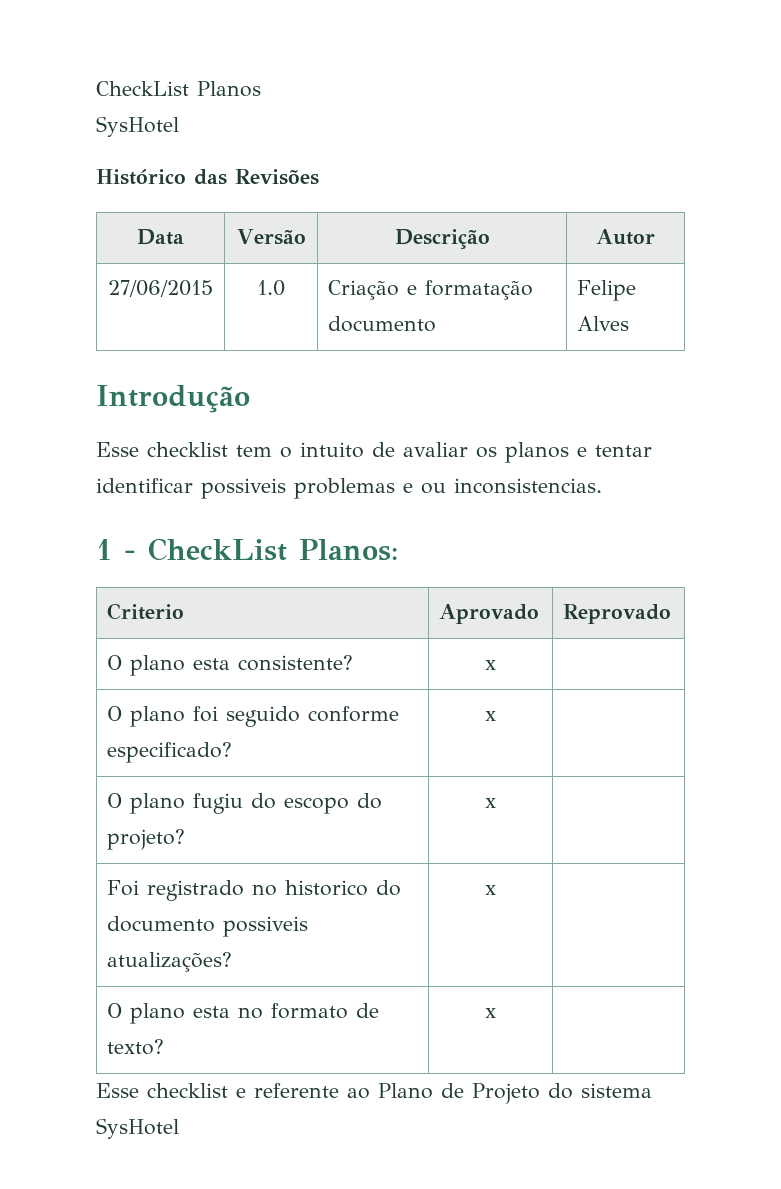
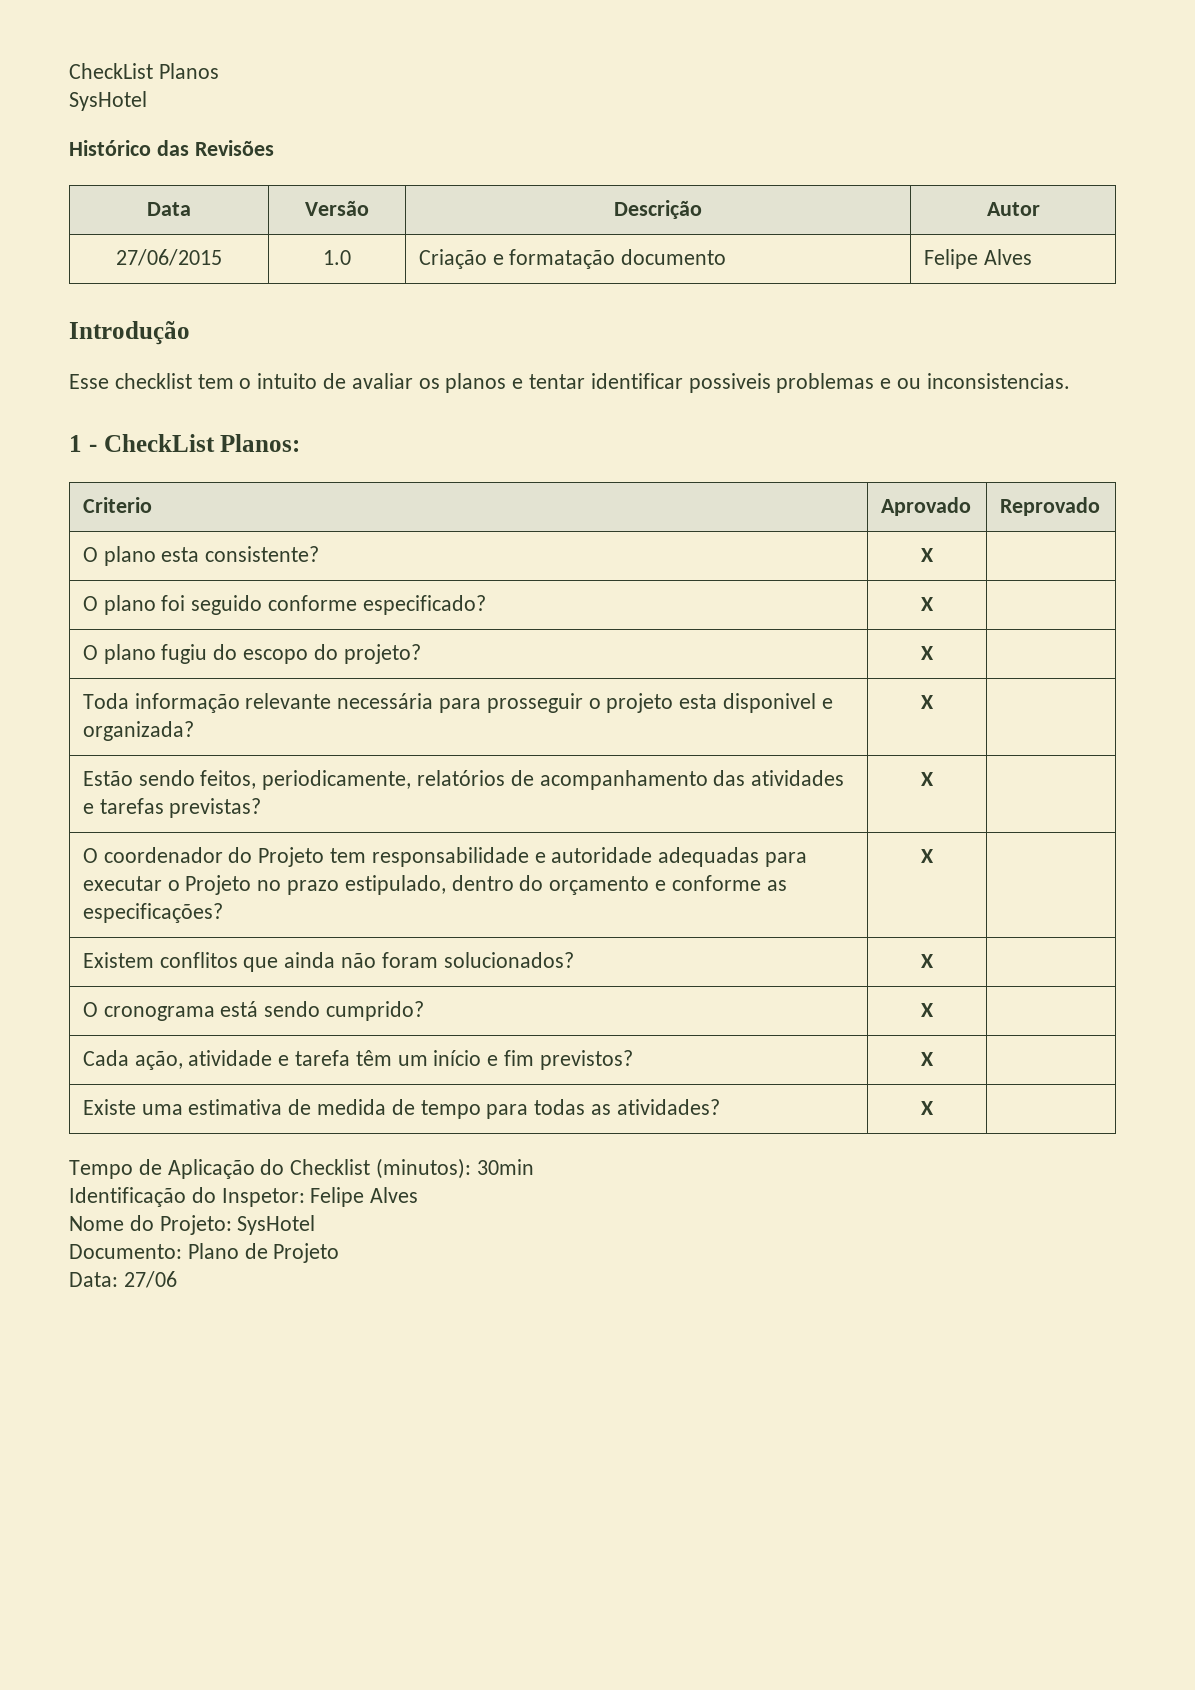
[484,660,496,670] x -> [921,548,934,562] X
[484,711,496,721] x -> [921,597,934,611] X
[484,798,496,808] [107,880,402,901] [107,916,309,937] [107,952,233,972] [484,885,496,895] [107,1003,380,1024] [107,1039,165,1055] [484,1008,496,1018] [96,1083,370,1099] x | // Foi registrado no historico do documento possiveis atualizações? | x | // O plano esta no formato de texto? | x | // Esse checklist e referente ao -> [921,646,934,660] [82,693,833,713] [82,721,194,741] [921,695,934,709] [82,770,845,790] [82,798,262,818] [921,772,934,786] [82,847,808,867] [82,875,787,895] [82,903,223,923] [921,849,934,863] [82,952,574,972] [921,954,934,968] [82,1001,425,1021] [921,1003,934,1017] [82,1050,633,1070] [921,1052,934,1066] [82,1099,720,1119] [921,1101,934,1115] [69,1158,534,1179] [69,1187,419,1207] [69,1215,316,1235] [69,1244,182,1259] X | // Toda informação relevante necessária para prosseguir o projeto esta disponivel e organizada? | X | // Estão sendo feitos, periodicamente, relatórios de acompanhamento das atividades e tarefas previstas? | X | // O coordenador do Projeto tem responsabilidade e autoridade adequadas para executar o Projeto no prazo estipulado, dentro do orçamento e conforme as especificações? | X | // Existem conflitos que ainda não foram solucionados? | X | // O cronograma está sendo cumprido? | X | // Cada ação, atividade e tarefa têm um início e fim previstos? | X | // Existe uma estimativa de medida de tempo para todas as atividades? | X | // Tempo de Aplicação do Checklist (minutos): 30min // Identificação do Inspetor: Felipe Alves // Nome do Projeto: SysHotel // Documento:
[548,1083,652,1099] [96,1118,179,1139] do sistema SysHotel -> [69,1271,177,1288] // Data: 27/06

